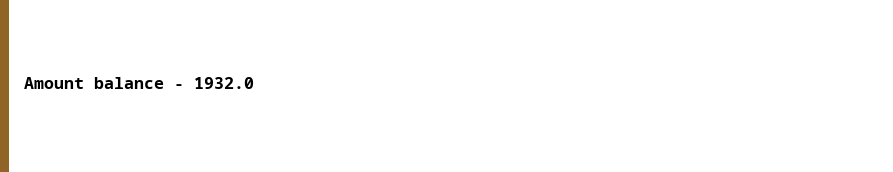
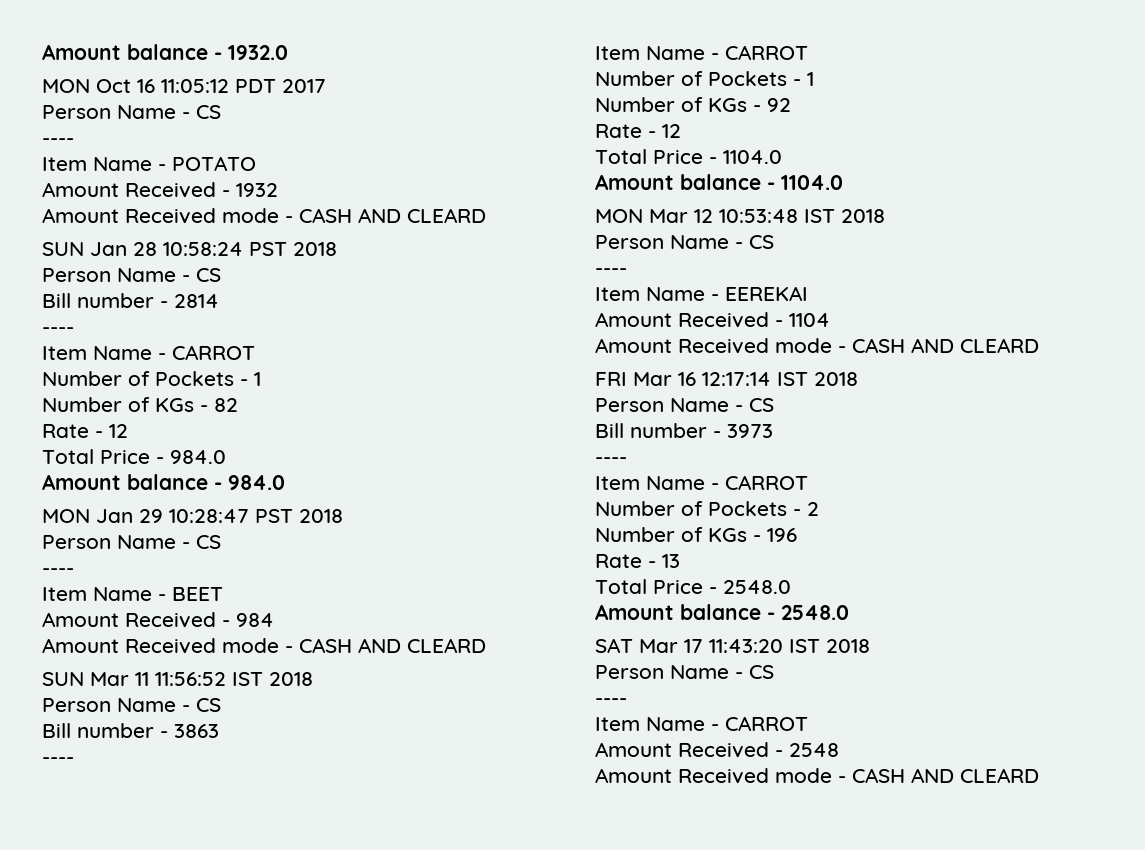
(254, 83) none -> [42,79,326,93] [42,105,221,119] [42,138,74,145] [42,156,256,171] [42,182,278,198] [42,208,486,224] [42,242,337,256] [42,268,221,282] [42,293,219,308] [42,327,74,334] [42,345,255,360] [42,371,261,386] [42,397,238,412] [42,424,128,438] [42,449,226,464] [42,474,285,490] [42,509,343,523] [42,535,221,549] [42,568,74,575] [42,587,223,601] [42,612,274,628] [42,638,486,654] [42,672,313,686] [42,698,221,712] [42,723,219,738] [42,757,74,764] [595,45,808,60] [595,71,814,86] [595,97,791,112] [595,124,681,138] [595,149,782,164] [595,174,843,190] [595,209,885,223] [595,235,774,249] [595,268,627,275] [595,286,808,301] [595,312,830,328] [595,338,1039,354] [595,372,858,386] [595,398,774,412] [595,423,773,438] [595,457,627,464] [595,475,808,490] [595,501,819,516] [595,527,797,542] [595,554,680,568] [595,579,791,594] [595,604,849,620] [595,638,870,653] [595,665,774,679] [595,698,627,705] [595,716,808,731] [595,742,839,758] [595,768,1039,784] // MON Oct 16 11:05:12 PDT 2017 // Person Name - CS // ---- // Item Name - POTATO // Amount Received - 1932 // Amount Received mode - CASH AND CLEARD // SUN Jan 28 10:58:24 PST 2018 // Person Name - CS // Bill number - 2814 // ---- // Item Name - CARROT // Number of Pockets - 1 // Number of KGs - 82 // Rate - 12 // Total Price - 984.0 // Amount balance - 984.0 // MON Jan 29 10:28:47 PST 2018 // Person Name - CS // ---- // Item Name - BEET // Amount Received - 984 // Amount Received mode - CASH AND CLEARD // SUN Mar 11 11:56:52 IST 2018 // Person Name - CS // Bill number - 3863 // ---- // Item Name - CARROT // Number of Pockets - 1 // Number of KGs - 92 // Rate - 12 // Total Price - 1104.0 // Amount balance - 1104.0 // MON Mar 12 10:53:48 IST 2018 // Person Name - CS // ---- // Item Name - EEREKAI // Amount Received - 1104 // Amount Received mode - CASH AND CLEARD // FRI Mar 16 12:17:14 IST 2018 // Person Name - CS // Bill number - 3973 // ---- // Item Name - CARROT // Number of Pockets - 2 // Number of KGs - 196 // Rate - 13 // Total Price - 2548.0 // Amount balance - 2548.0 // SAT Mar 17 11:43:20 IST 2018 // Person Name - CS // ---- // Item Name - CARROT // Amount Received - 2548 // Amount Received mode - CASH AND CLEARD

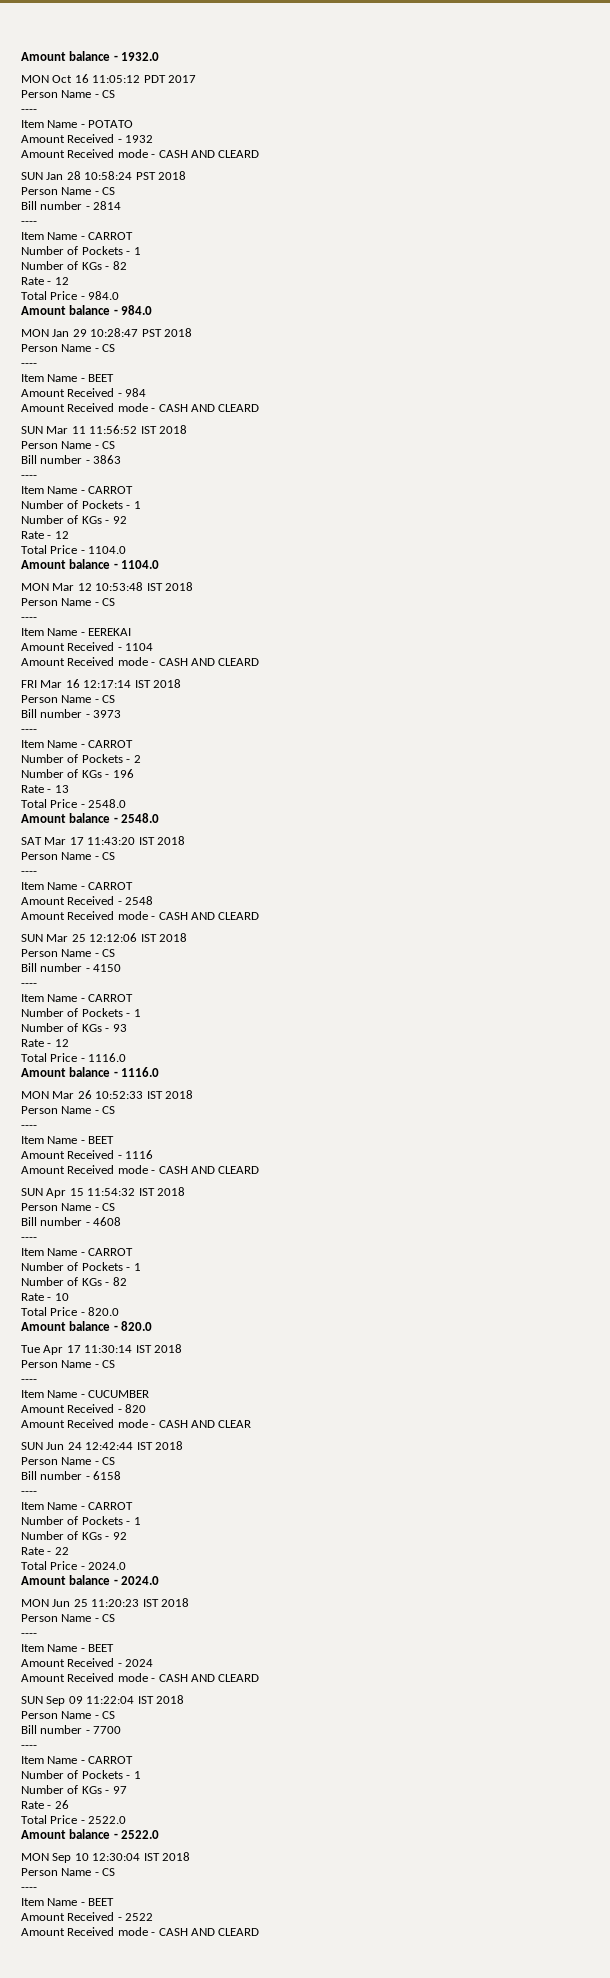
(1039, 775) none -> [21,933,187,942] [21,949,116,957] [21,963,122,972] [21,983,37,987] [21,994,134,1002] [21,1008,141,1017] [21,1023,127,1032] [21,1039,69,1047] [21,1053,127,1062] [21,1067,160,1077] [21,1090,193,1099] [21,1106,116,1114] [21,1125,37,1129] [21,1136,115,1144] [21,1150,154,1159] [21,1165,260,1174] [21,1187,185,1198] [21,1203,116,1211] [21,1217,122,1226] [21,1237,37,1241] [21,1248,134,1256] [21,1262,141,1271] [21,1277,127,1286] [21,1293,69,1301] [21,1307,120,1316] [21,1321,153,1331] [21,1344,182,1355] [21,1360,116,1368] [21,1379,37,1383] [21,1390,150,1398] [21,1404,147,1413] [21,1419,252,1428] [21,1441,183,1450] [21,1457,116,1465] [21,1471,122,1480] [21,1491,37,1495] [21,1502,134,1510] [21,1516,141,1525] [21,1531,127,1540] [21,1547,69,1555] [21,1561,127,1570] [21,1575,160,1585] [21,1598,189,1607] [21,1614,116,1622] [21,1633,37,1637] [21,1644,115,1652] [21,1658,154,1667] [21,1673,260,1682] [21,1695,184,1706] [21,1711,116,1719] [21,1725,122,1734] [21,1745,37,1749] [21,1756,134,1764] [21,1770,141,1779] [21,1785,127,1794] [21,1800,69,1809] [21,1815,127,1824] [21,1829,160,1839] [21,1852,190,1863] [21,1868,116,1876] [21,1887,37,1891] [21,1898,115,1906] [21,1912,154,1921] [21,1927,260,1936] // SUN Mar 25 12:12:06 IST 2018 // Person Name - CS // Bill number - 4150 // ---- // Item Name - CARROT // Number of Pockets - 1 // Number of KGs - 93 // Rate - 12 // Total Price - 1116.0 // Amount balance - 1116.0 // MON Mar 26 10:52:33 IST 2018 // Person Name - CS // ---- // Item Name - BEET // Amount Received - 1116 // Amount Received mode - CASH AND CLEARD // SUN Apr 15 11:54:32 IST 2018 // Person Name - CS // Bill number - 4608 // ---- // Item Name - CARROT // Number of Pockets - 1 // Number of KGs - 82 // Rate - 10 // Total Price - 820.0 // Amount balance - 820.0 // Tue Apr 17 11:30:14 IST 2018 // Person Name - CS // ---- // Item Name - CUCUMBER // Amount Received - 820 // Amount Received mode - CASH AND CLEAR // SUN Jun 24 12:42:44 IST 2018 // Person Name - CS // Bill number - 6158 // ---- // Item Name - CARROT // Number of Pockets - 1 // Number of KGs - 92 // Rate - 22 // Total Price - 2024.0 // Amount balance - 2024.0 // MON Jun 25 11:20:23 IST 2018 // Person Name - CS // ---- // Item Name - BEET // Amount Received - 2024 // Amount Received mode - CASH AND CLEARD // SUN Sep 09 11:22:04 IST 2018 // Person Name - CS // Bill number - 7700 // ---- // Item Name - CARROT // Number of Pockets - 1 // Number of KGs - 97 // Rate - 26 // Total Price - 2522.0 // Amount balance - 2522.0 // MON Sep 10 12:30:04 IST 2018 // Person Name - CS // ---- // Item Name - BEET // Amount Received - 2522 // Amount Received mode - CASH AND CLEARD

